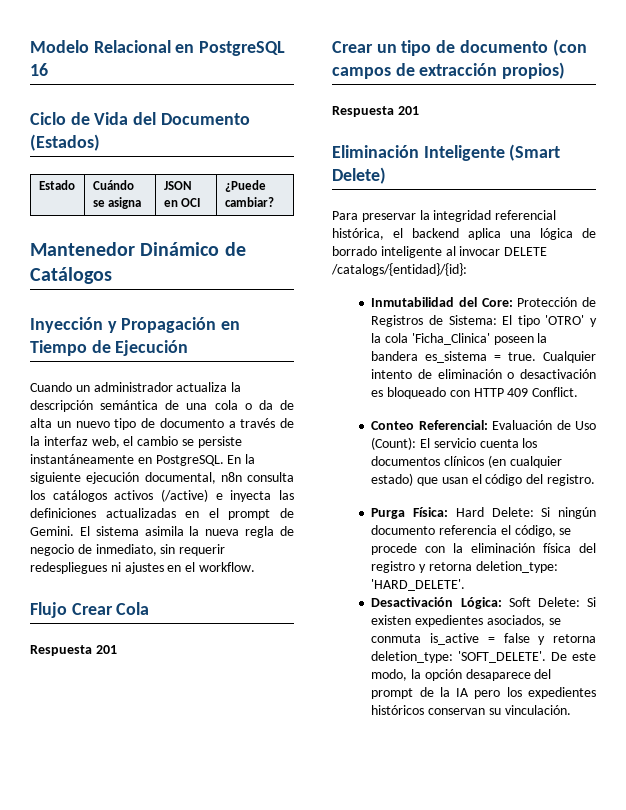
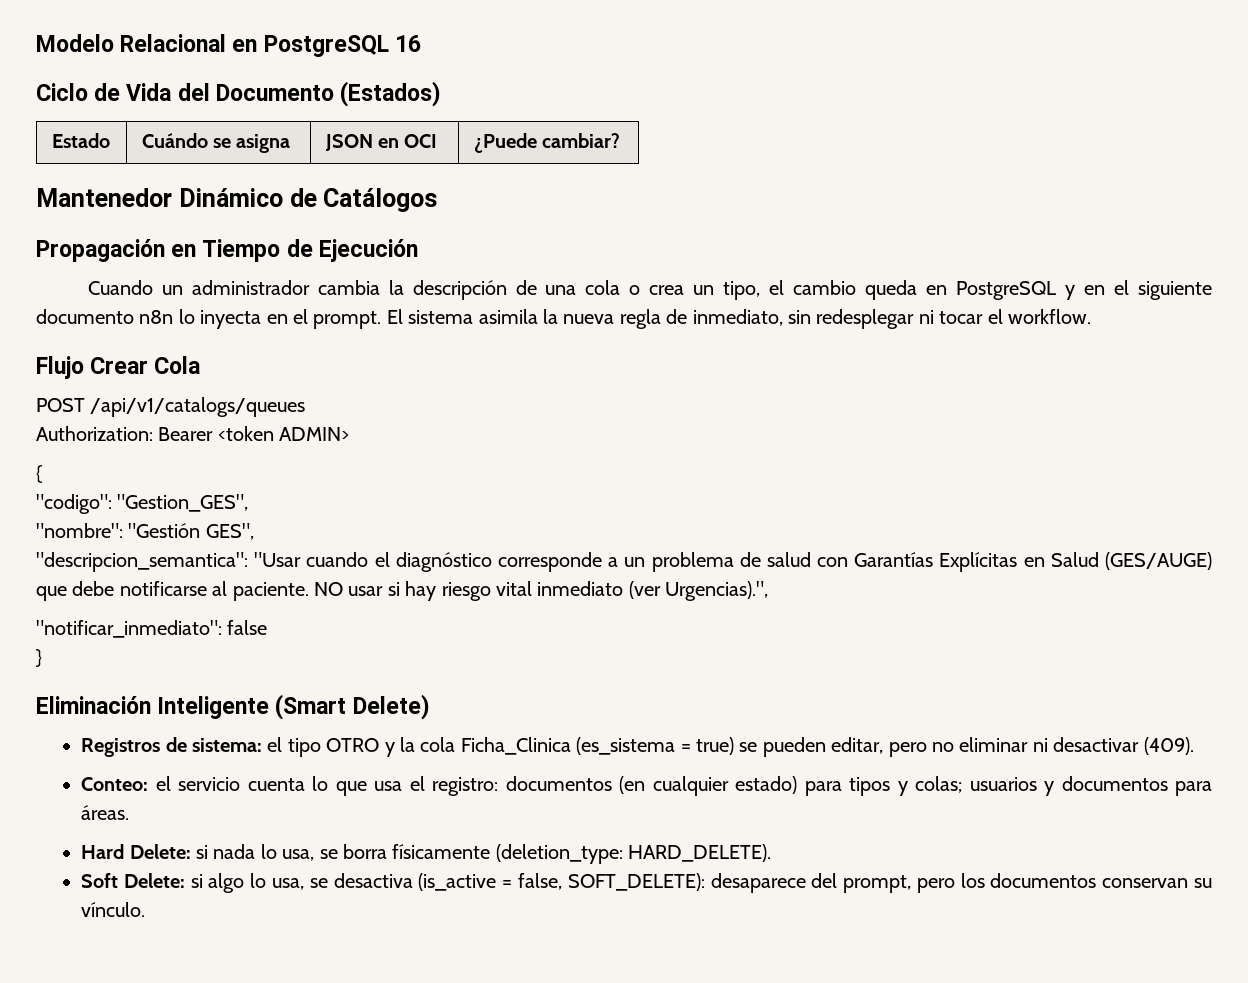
[30,317,117,333] Inyección y -> (438, 200) none
[176,382,228,392] actualiza -> [317,280,380,295] cambia
[100,400,159,410] semántica -> (507, 290) none
[258,400,294,410] [30,418,294,430] [30,436,242,448] [30,454,256,466] [30,472,294,484] [30,489,294,502] [30,508,294,520] [30,526,74,536] da de alta un nuevo tipo de documento a través de la interfaz web, el cambio se persiste instantáneamente en PostgreSQL. En la siguiente ejecución documental, n8n consulta los catálogos activos (/active) e inyecta las definiciones actualizadas en el prompt de Gemini. -> [649,280,1213,300] [36,309,382,329] crea un tipo, el cambio queda en PostgreSQL y en el siguiente documento n8n lo inyecta en el prompt.
[30,544,226,556] [30,562,182,574] negocio de inmediato, sin requerir redespliegues ni ajustes en -> [692,309,984,329] inmediato, sin redesplegar ni tocar
[30,645,117,656] [332,39,587,56] [332,62,566,79] [332,106,419,117] [332,144,561,161] [332,167,386,184] [332,210,557,222] [332,228,596,240] [332,246,548,258] [331,263,467,276] [371,297,596,307] [371,315,597,327] [371,333,548,345] [371,351,596,363] [371,369,596,379] [371,387,579,399] [371,420,596,430] [371,437,538,450] [371,455,562,468] [371,473,596,486] [371,507,596,519] [371,525,572,537] [371,543,596,555] [371,561,558,573] [371,579,466,591] [371,597,596,609] [371,615,561,627] [371,633,596,645] [371,651,596,663] [371,669,552,681] [371,687,596,699] [371,705,425,715] Respuesta 201 // Crear un tipo de documento (con campos de extracción propios) // Respuesta 201 // Eliminación Inteligente (Smart Delete) // Para preservar la integridad referencial histórica, el backend aplica una lógica de borrado inteligente al invocar DELETE /catalogs/{entidad}/{id}: // Inmutabilidad del Core: Protección de Registros de Sistema: El tipo 'OTRO' y la cola 'Ficha_Clinica' poseen la bandera es_sistema = true. Cualquier intento de eliminación o desactivación es bloqueado con HTTP 409 Conflict. // Conteo Referencial: Evaluación de Uso (Count): El servicio cuenta los documentos clínicos (en cualquier estado) que usan el código del registro. // Purga Física: Hard Delete: Si ningún documento referencia el código, se procede con la eliminación física del registro y retorna deletion_type: 'HARD_DELETE'. // Desactivación Lógica: Soft Delete: Si existen expedientes asociados, se conmuta is_active = false y retorna deletion_type: 'SOFT_DELETE'. De este modo, la opción desaparece del prompt de la IA pero los expedientes históricos -> [36,397,306,417] [36,426,350,441] [36,465,42,483] [36,494,249,514] [36,523,254,540] [36,552,1213,572] [36,581,769,601] [36,620,268,638] [36,649,42,667] [36,694,430,720] [81,737,1194,757] [81,776,1212,796] [81,805,130,820] [81,844,772,864] [81,873,1097,893] POST /api/v1/catalogs/queues // Authorization: Bearer <token ADMIN> // { // "codigo": "Gestion_GES", // "nombre": "Gestión GES", // "descripcion_semantica": "Usar cuando el diagnóstico corresponde a un problema de salud con Garantías Explícitas en Salud (GES/AUGE) que debe notificarse al paciente. NO usar si hay riesgo vital inmediato (ver Urgencias).", // "notificar_inmediato": false // } // Eliminación Inteligente (Smart Delete) // Registros de sistema: el tipo OTRO y la cola Ficha_Clinica (es_sistema = true) se pueden editar, pero no eliminar ni desactivar (409). // Conteo: el servicio cuenta lo que usa el registro: documentos (en cualquier estado) para tipos y colas; usuarios y documentos para áreas. // Hard Delete: si nada lo usa, se borra físicamente (deletion_type: HARD_DELETE). // Soft Delete: si algo lo usa, se desactiva (is_active = false, SOFT_DELETE): desaparece del prompt, pero los documentos
[504,705,571,715] vinculación. -> [81,902,146,917] vínculo.

